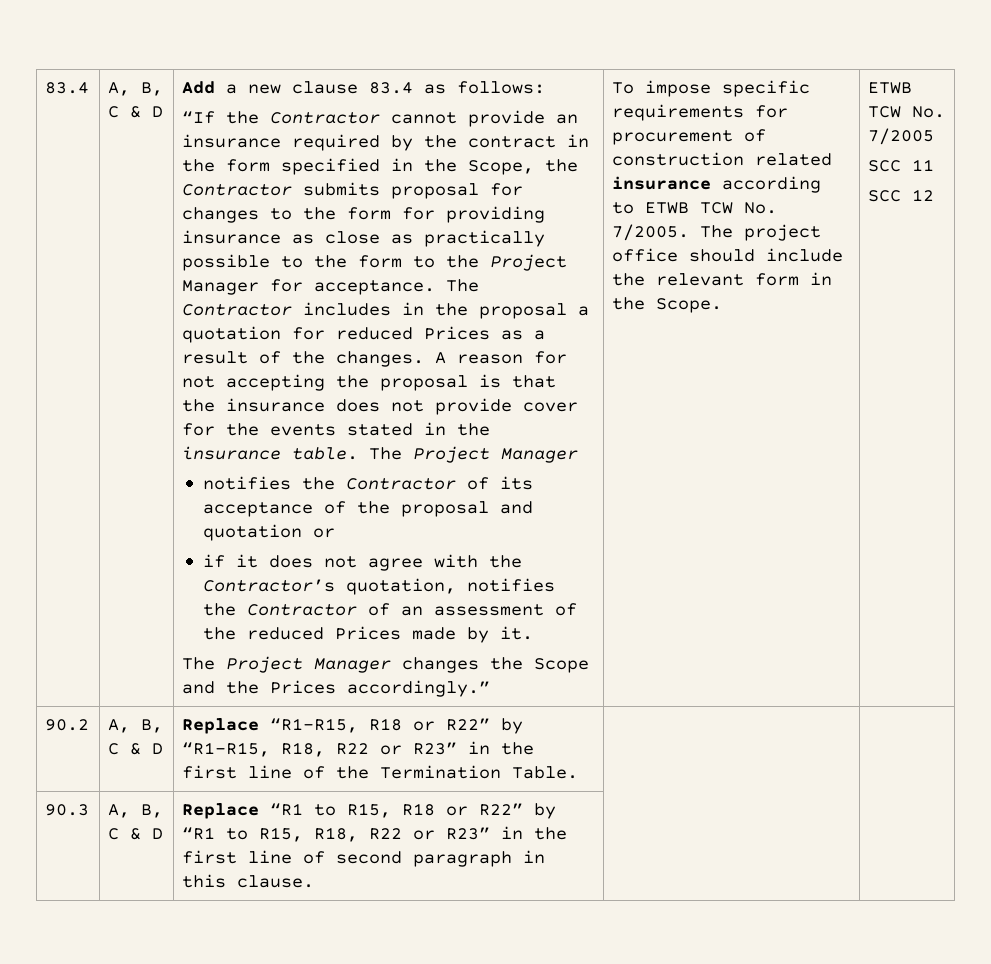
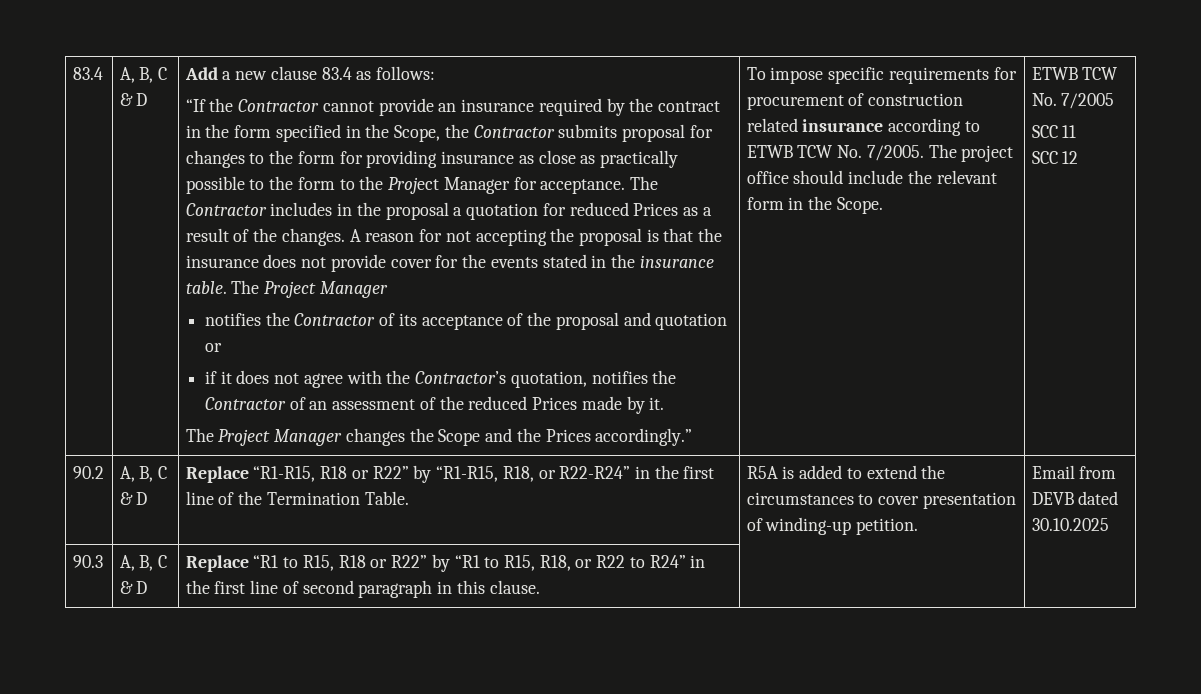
[336,742,458,755] R22 or R23” -> [538,466,631,479] or R22-R24”
(579, 772) | -> [746,465,946,479] [746,492,1016,509] [746,517,919,535] [1031,465,1117,479] [1031,491,1119,505] [1031,518,1109,531] R5A is added to extend the circumstances to cover presentation of winding-up petition. | Email from DEVB dated 30.10.2025
[369,827,491,840] R22 or R23” -> [575,555,686,568] or R22 to R24”

